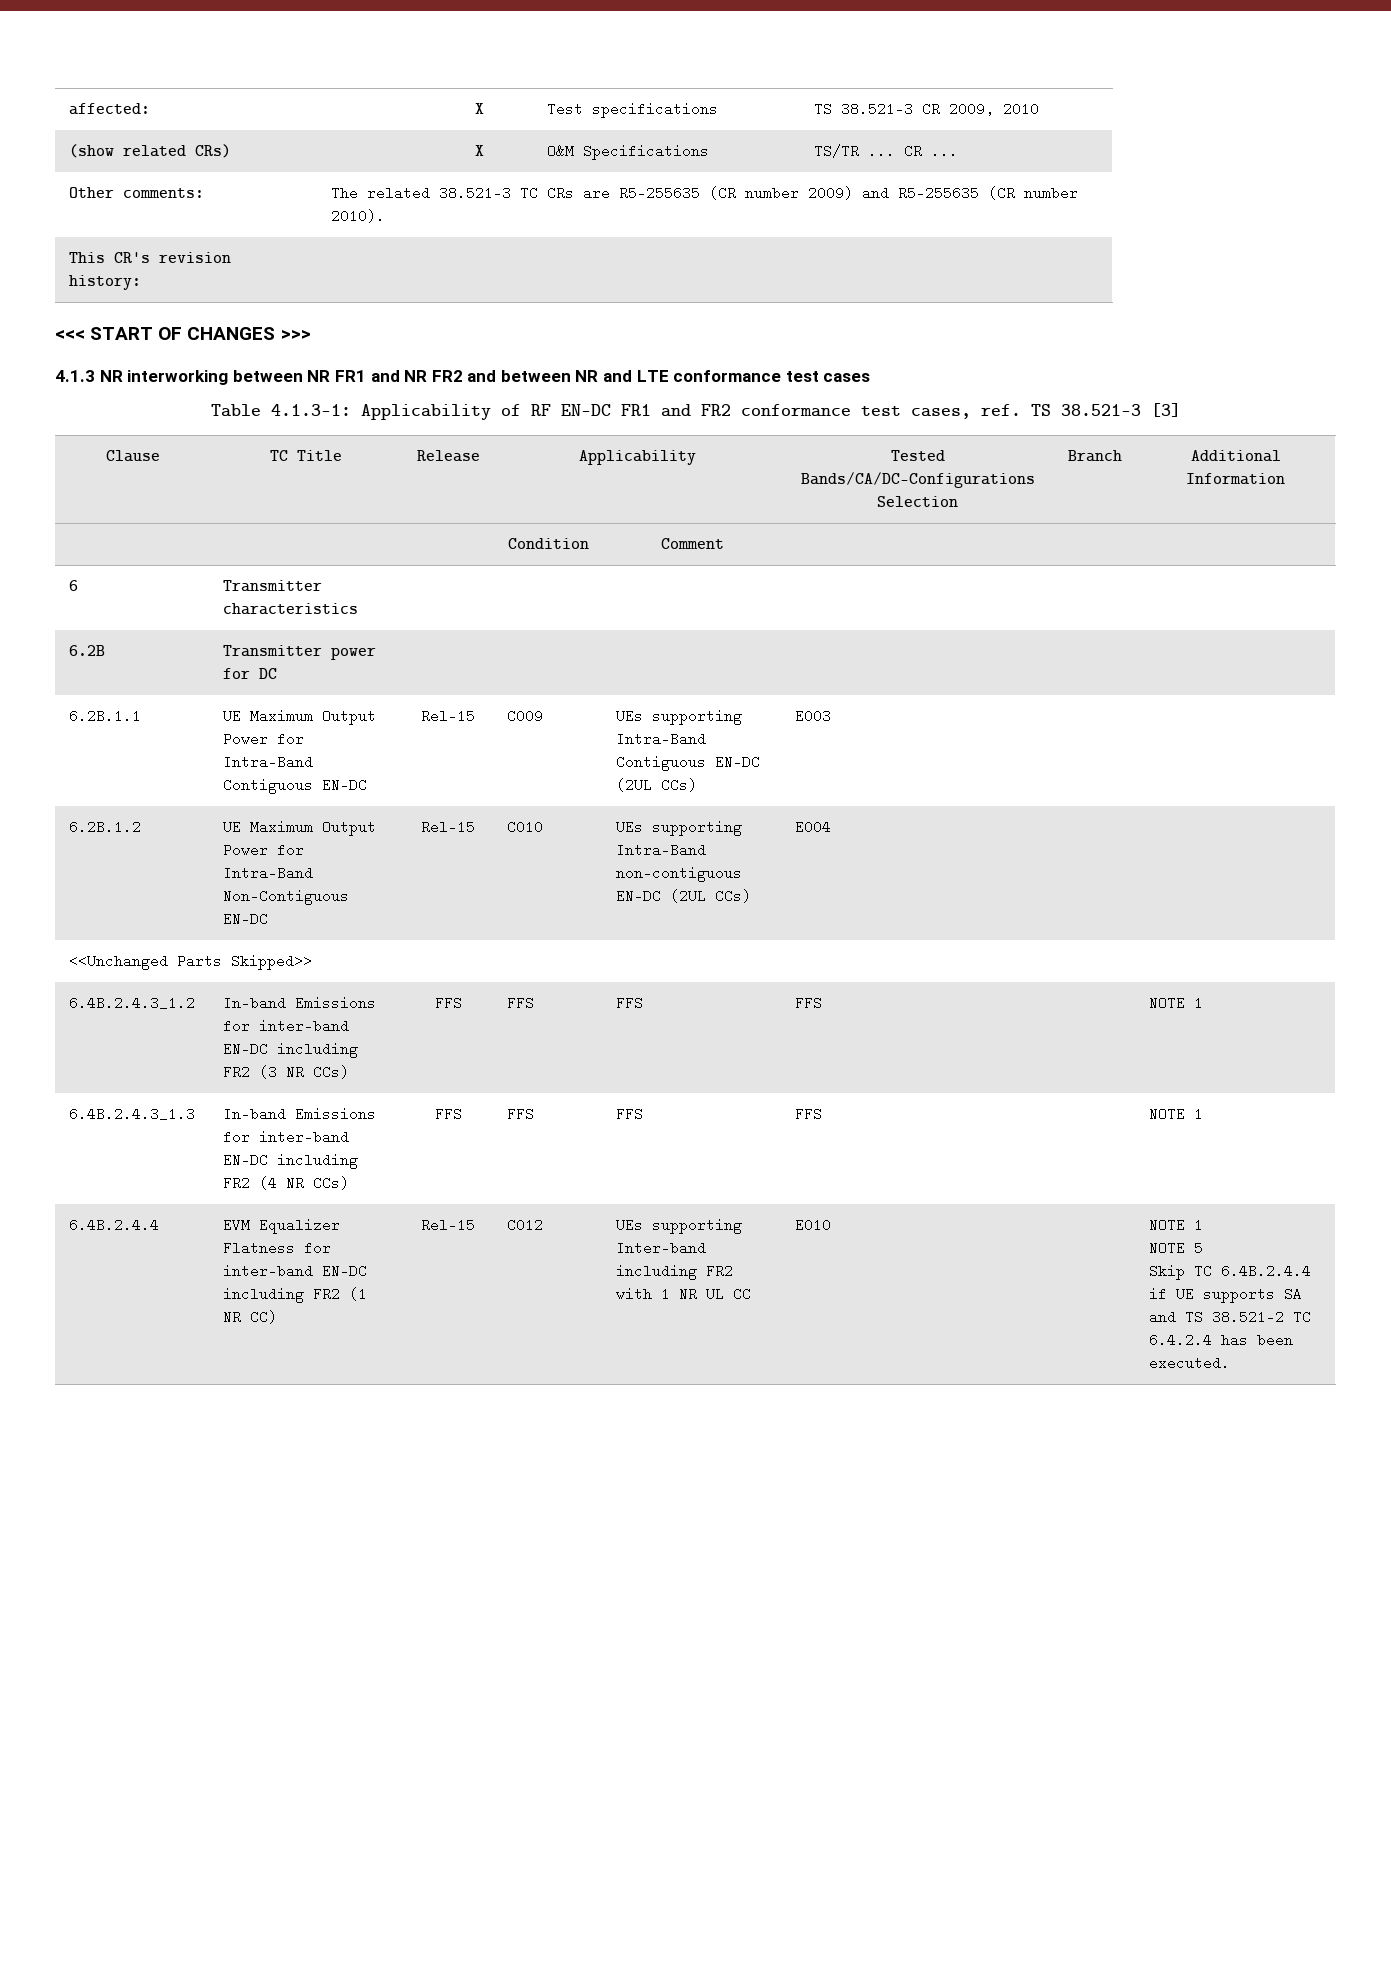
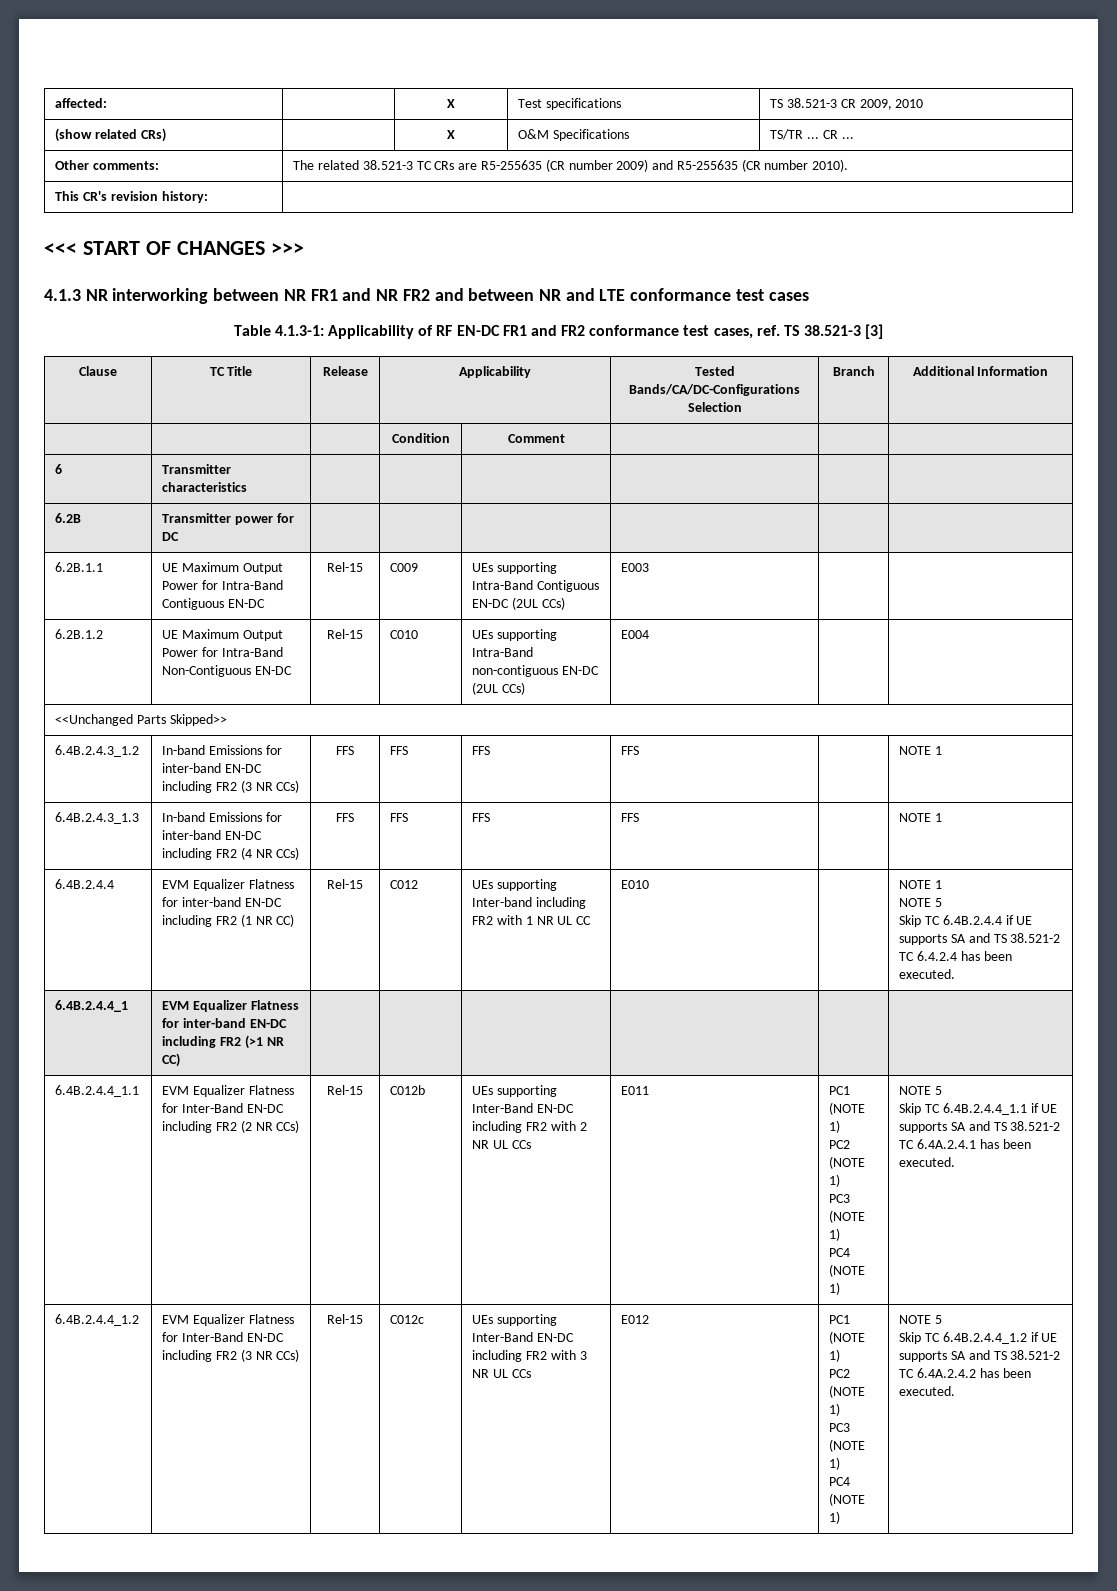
(1230, 1363) none -> [55,1000,129,1012] [162,1000,299,1012] [162,1018,287,1028] [162,1035,284,1049] [162,1053,181,1067] [55,1085,140,1097] [162,1085,294,1097] [162,1103,284,1113] [162,1120,300,1133] [327,1085,363,1095] [390,1085,426,1095] [472,1085,558,1097] [472,1103,575,1113] [472,1121,587,1133] [472,1140,531,1149] [621,1086,650,1095] [829,1086,851,1095] [829,1102,866,1115] [829,1120,841,1133] [829,1140,851,1149] [829,1156,866,1169] [829,1174,841,1187] [829,1194,851,1203] [829,1210,866,1223] [829,1228,841,1241] [829,1248,851,1257] [829,1264,866,1277] [829,1282,841,1295] [899,1086,943,1095] [899,1103,1058,1115] [899,1121,1061,1133] [899,1139,1031,1149] [899,1157,956,1167] [55,1314,140,1326] [162,1314,294,1326] [162,1332,284,1342] [162,1349,300,1362] [327,1314,363,1324] [390,1315,425,1324] [472,1314,558,1326] [472,1332,575,1342] [472,1350,587,1362] [472,1369,531,1378] [621,1315,650,1324] [829,1315,851,1324] [829,1331,866,1344] [829,1349,841,1362] [829,1369,851,1378] [829,1385,866,1398] [829,1403,841,1416] [829,1423,851,1432] [829,1439,866,1452] [829,1457,841,1470] [829,1477,851,1486] [829,1493,866,1506] [829,1511,841,1524] [899,1315,943,1324] [899,1332,1058,1344] [899,1350,1061,1362] [899,1368,1031,1378] [899,1386,956,1396] // 6.4B.2.4.4_1 | EVM Equalizer Flatness for inter-band EN-DC including FR2 (>1 NR CC) | | | | | | // 6.4B.2.4.4_1.1 | EVM Equalizer Flatness for Inter-Band EN-DC including FR2 (2 NR CCs) | Rel-15 | C012b | UEs supporting Inter-Band EN-DC including FR2 with 2 NR UL CCs | E011 | PC1 (NOTE 1) // PC2 (NOTE 1) // PC3 (NOTE 1) // PC4 (NOTE 1) | NOTE 5 // Skip TC 6.4B.2.4.4_1.1 if UE supports SA and TS 38.521-2 TC 6.4A.2.4.1 has been executed. // 6.4B.2.4.4_1.2 | EVM Equalizer Flatness for Inter-Band EN-DC including FR2 (3 NR CCs) | Rel-15 | C012c | UEs supporting Inter-Band EN-DC including FR2 with 3 NR UL CCs | E012 | PC1 (NOTE 1) // PC2 (NOTE 1) // PC3 (NOTE 1) // PC4 (NOTE 1) | NOTE 5 // Skip TC 6.4B.2.4.4_1.2 if UE supports SA and TS 38.521-2 TC 6.4A.2.4.2 has been executed.

